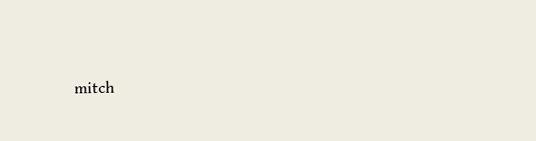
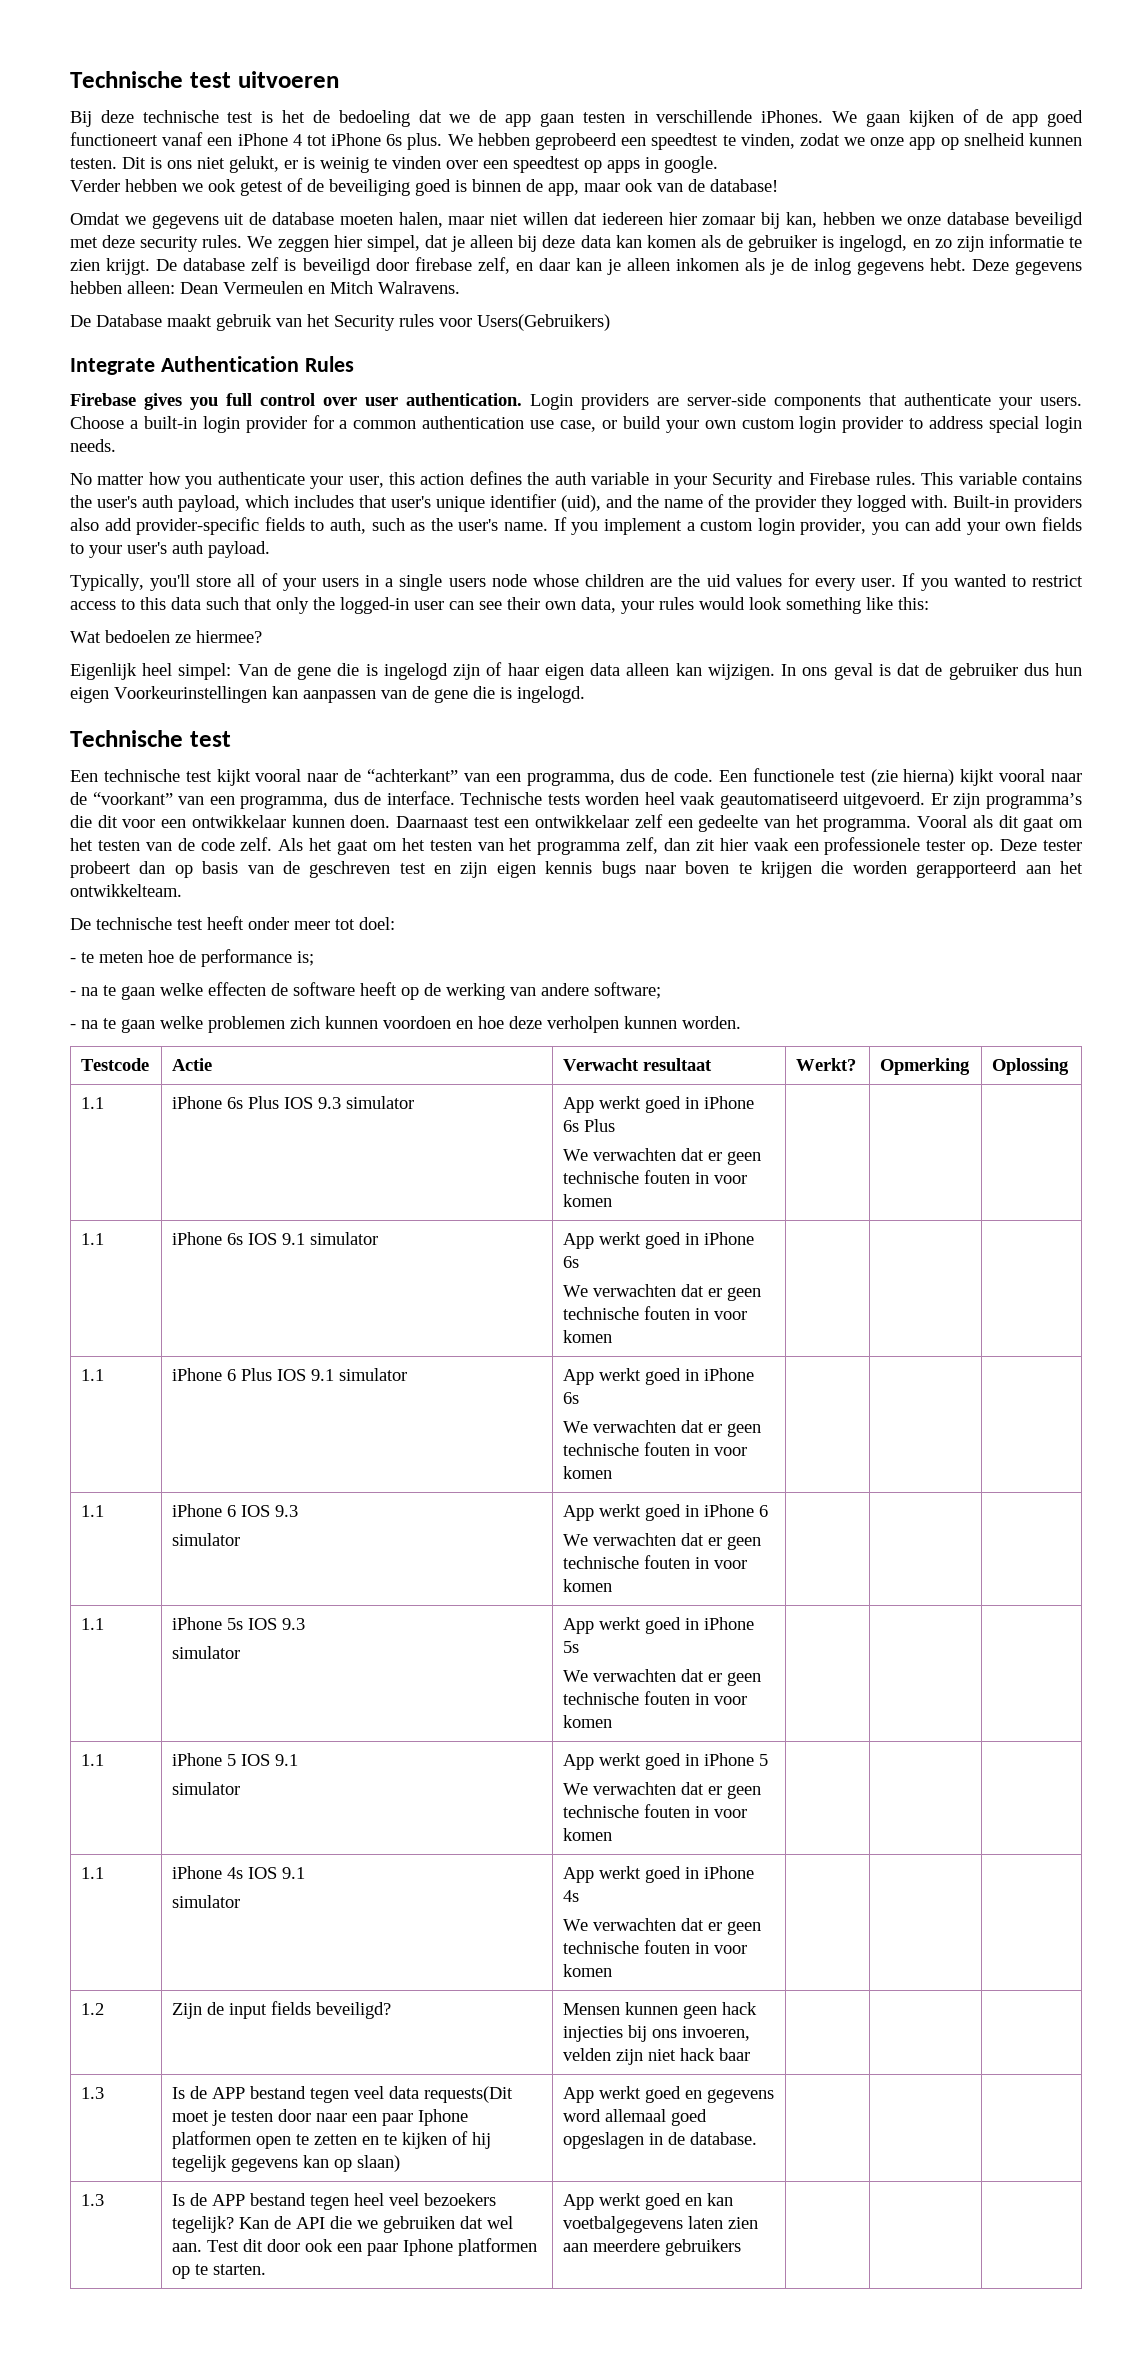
[74,80,115,94] mitch -> [70,71,339,88] [70,109,1084,127] [70,132,1082,150] [70,156,718,173] [70,178,778,196] [70,212,1084,229] [70,234,1082,252] [70,257,1082,275] [70,281,460,294] [70,314,610,331] [70,356,354,375] [70,393,1082,410] [70,415,1083,433] [70,439,116,452] [70,471,1083,489] [70,494,1082,512] [70,517,1082,535] [70,541,270,558] [70,573,1083,591] [70,597,929,614] [70,630,262,643] [70,662,1083,680] [70,686,585,703] [70,730,231,747] [70,768,1083,786] [70,791,1082,809] [70,814,1083,832] [70,837,1082,855] [70,861,1084,878] [70,884,182,897] [70,916,395,930] [70,949,314,967] [70,982,661,1000] [70,1016,741,1033] [81,1058,150,1071] [172,1058,213,1071] [563,1058,713,1071] [796,1058,857,1071] [880,1058,971,1075] [992,1058,1070,1075] [81,1097,105,1109] [172,1096,415,1109] [563,1096,755,1113] [563,1119,616,1132] [563,1148,762,1165] [563,1170,748,1184] [563,1194,613,1207] [81,1233,105,1245] [172,1232,379,1245] [563,1232,755,1249] [563,1256,580,1268] [563,1284,762,1301] [563,1306,748,1320] [563,1330,613,1343] [81,1369,105,1381] [172,1368,408,1381] [563,1368,755,1385] [563,1392,580,1404] [563,1420,762,1437] [563,1442,748,1456] [563,1466,613,1479] [81,1505,105,1517] [172,1504,299,1517] [172,1533,241,1546] [563,1504,769,1521] [563,1533,762,1550] [563,1555,748,1569] [563,1579,613,1592] [81,1618,105,1630] [172,1617,306,1630] [172,1646,241,1659] [563,1617,755,1634] [563,1641,580,1653] [563,1669,762,1686] [563,1691,748,1705] [563,1715,613,1728] [81,1754,105,1766] [172,1753,299,1766] [172,1782,241,1795] [563,1753,769,1770] [563,1782,762,1799] [563,1804,748,1818] [563,1828,613,1841] [81,1867,105,1879] [172,1866,306,1879] [172,1895,241,1908] [563,1866,755,1883] [563,1890,580,1902] [563,1918,762,1935] [563,1940,748,1954] [563,1964,613,1977] [81,2003,105,2015] [172,2001,392,2019] [563,2002,758,2019] [563,2025,751,2042] [563,2048,751,2065] [81,2087,105,2099] [172,2086,514,2103] [172,2109,469,2126] [172,2131,492,2149] [172,2155,401,2172] [563,2086,775,2103] [563,2109,708,2126] [563,2132,758,2149] [81,2194,105,2206] [172,2193,497,2210] [172,2216,514,2233] [172,2238,538,2256] [172,2264,267,2279] [563,2193,734,2210] [563,2216,759,2233] [563,2239,742,2256] Technische test uitvoeren // Bij deze technische test is het de bedoeling dat we de app gaan testen in verschillende iPhones. We gaan kijken of de app goed functioneert vanaf een iPhone 4 tot iPhone 6s plus. We hebben geprobeerd een speedtest te vinden, zodat we onze app op snelheid kunnen testen. Dit is ons niet gelukt, er is weinig te vinden over een speedtest op apps in google. // Verder hebben we ook getest of de beveiliging goed is binnen de app, maar ook van de database! // Omdat we gegevens uit de database moeten halen, maar niet willen dat iedereen hier zomaar bij kan, hebben we onze database beveiligd met deze security rules. We zeggen hier simpel, dat je alleen bij deze data kan komen als de gebruiker is ingelogd, en zo zijn informatie te zien krijgt. De database zelf is beveiligd door firebase zelf, en daar kan je alleen inkomen als je de inlog gegevens hebt. Deze gegevens hebben alleen: Dean Vermeulen en Mitch Walravens. // De Database maakt gebruik van het Security rules voor Users(Gebruikers) // Integrate Authentication Rules // Firebase gives you full control over user authentication. Login providers are server-side components that authenticate your users. Choose a built-in login provider for a common authentication use case, or build your own custom login provider to address special login needs. // No matter how you authenticate your user, this action defines the auth variable in your Security and Firebase rules. This variable contains the user's auth payload, which includes that user's unique identifier (uid), and the name of the provider they logged with. Built-in providers also add provider-specific fields to auth, such as the user's name. If you implement a custom login provider, you can add your own fields to your user's auth payload. // Typically, you'll store all of your users in a single users node whose children are the uid values for every user. If you wanted to restrict access to this data such that only the logged-in user can see their own data, your rules would look something like this: // Wat bedoelen ze hiermee? // Eigenlijk heel simpel: Van de gene die is ingelogd zijn of haar eigen data alleen kan wijzigen. In ons geval is dat de gebruiker dus hun eigen Voorkeurinstellingen kan aanpassen van de gene die is ingelogd. // Technische test // Een technische test kijkt vooral naar de “achterkant” van een programma, dus de code. Een functionele test (zie hierna) kijkt vooral naar de “voorkant” van een programma, dus de interface. Technische tests worden heel vaak geautomatiseerd uitgevoerd. Er zijn programma’s die dit voor een ontwikkelaar kunnen doen. Daarnaast test een ontwikkelaar zelf een gedeelte van het programma. Vooral als dit gaat om het testen van de code zelf. Als het gaat om het testen van het programma zelf, dan zit hier vaak een professionele tester op. Deze tester probeert dan op basis van de geschreven test en zijn eigen kennis bugs naar boven te krijgen die worden gerapporteerd aan het ontwikkelteam. // De technische test heeft onder meer tot doel: // - te meten hoe de performance is; // - na te gaan welke effecten de software heeft op de werking van andere software; // - na te gaan welke problemen zich kunnen voordoen en hoe deze verholpen kunnen worden. // Testcode | Actie | Verwacht resultaat | Werkt? | Opmerking | Oplossing // 1.1 | iPhone 6s Plus IOS 9.3 simulator | App werkt goed in iPhone 6s Plus // We verwachten dat er geen technische fouten in voor komen | | | // 1.1 | iPhone 6s IOS 9.1 simulator | App werkt goed in iPhone 6s // We verwachten dat er geen technische fouten in voor komen | | | // 1.1 | iPhone 6 Plus IOS 9.1 simulator | App werkt goed in iPhone 6s // We verwachten dat er geen technische fouten in voor komen | | | // 1.1 | iPhone 6 IOS 9.3 // simulator | App werkt goed in iPhone 6 // We verwachten dat er geen technische fouten in voor komen | | | // 1.1 | iPhone 5s IOS 9.3 // simulator | App werkt goed in iPhone 5s // We verwachten dat er geen technische fouten in voor komen | | | // 1.1 | iPhone 5 IOS 9.1 // simulator | App werkt goed in iPhone 5 // We verwachten dat er geen technische fouten in voor komen | | | // 1.1 | iPhone 4s IOS 9.1 // simulator | App werkt goed in iPhone 4s // We verwachten dat er geen technische fouten in voor komen | | | // 1.2 | Zijn de input fields beveiligd? | Mensen kunnen geen hack injecties bij ons invoeren, velden zijn niet hack baar | | | // 1.3 | Is de APP bestand tegen veel data requests(Dit moet je testen door naar een paar Iphone platformen open te zetten en te kijken of hij tegelijk gegevens kan op slaan) | App werkt goed en gegevens word allemaal goed opgeslagen in de database. | | | // 1.3 | Is de APP bestand tegen heel veel bezoekers tegelijk? Kan de API die we gebruiken dat wel aan. Test dit door ook een paar Iphone platformen op te starten. | App werkt goed en kan voetbalgegevens laten zien aan meerdere gebruikers | | |

